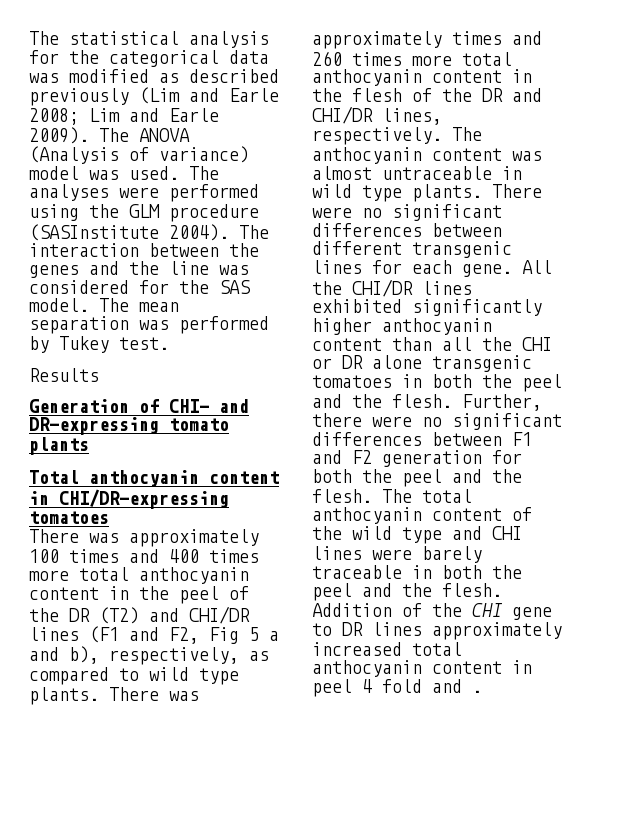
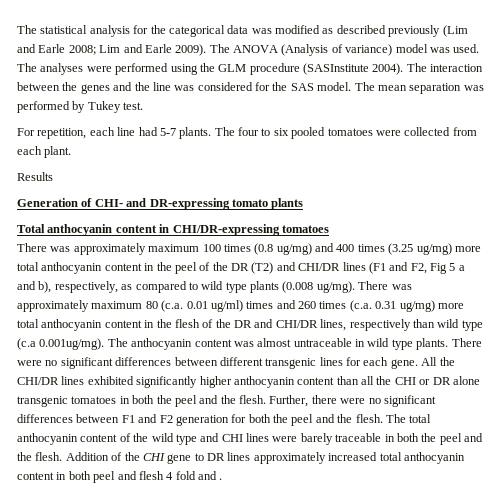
(169, 343) none -> [17,127,477,139] [17,146,72,158] // For repetition, each line had 5-7 plants. The four to six pooled tomatoes were collected from each plant.
(259, 538) none -> [148,244,200,252] maximum
(119, 556) none -> [254,243,312,255] (0.8 ug/mg)
(259, 556) none -> [388,243,452,255] (3.25 ug/mg)
[29,687,199,705] [312,31,442,49] plants. There was approximately -> [250,281,412,293] [17,300,243,312] plants (0.008 ug/mg). There was approximately maximum 80 (c.a. 0.01 ug/ml)
(402, 59) none -> [349,300,435,312] (c.a. 0.31 ug/mg)
[312,127,442,145] respectively. -> [349,319,483,331] [17,338,105,350] respectively than wild type (c.a 0.001ug/mg).
[312,679,352,697] peel -> [68,471,164,483] both peel and flesh

